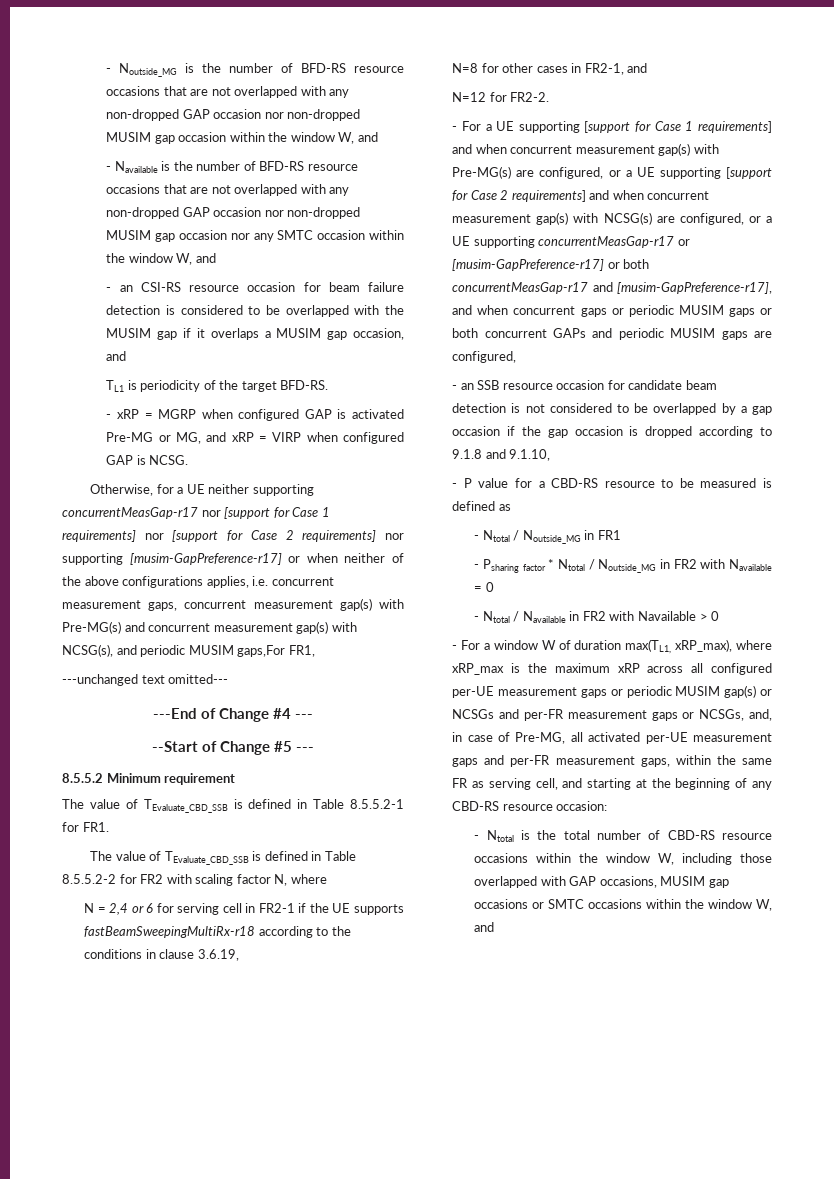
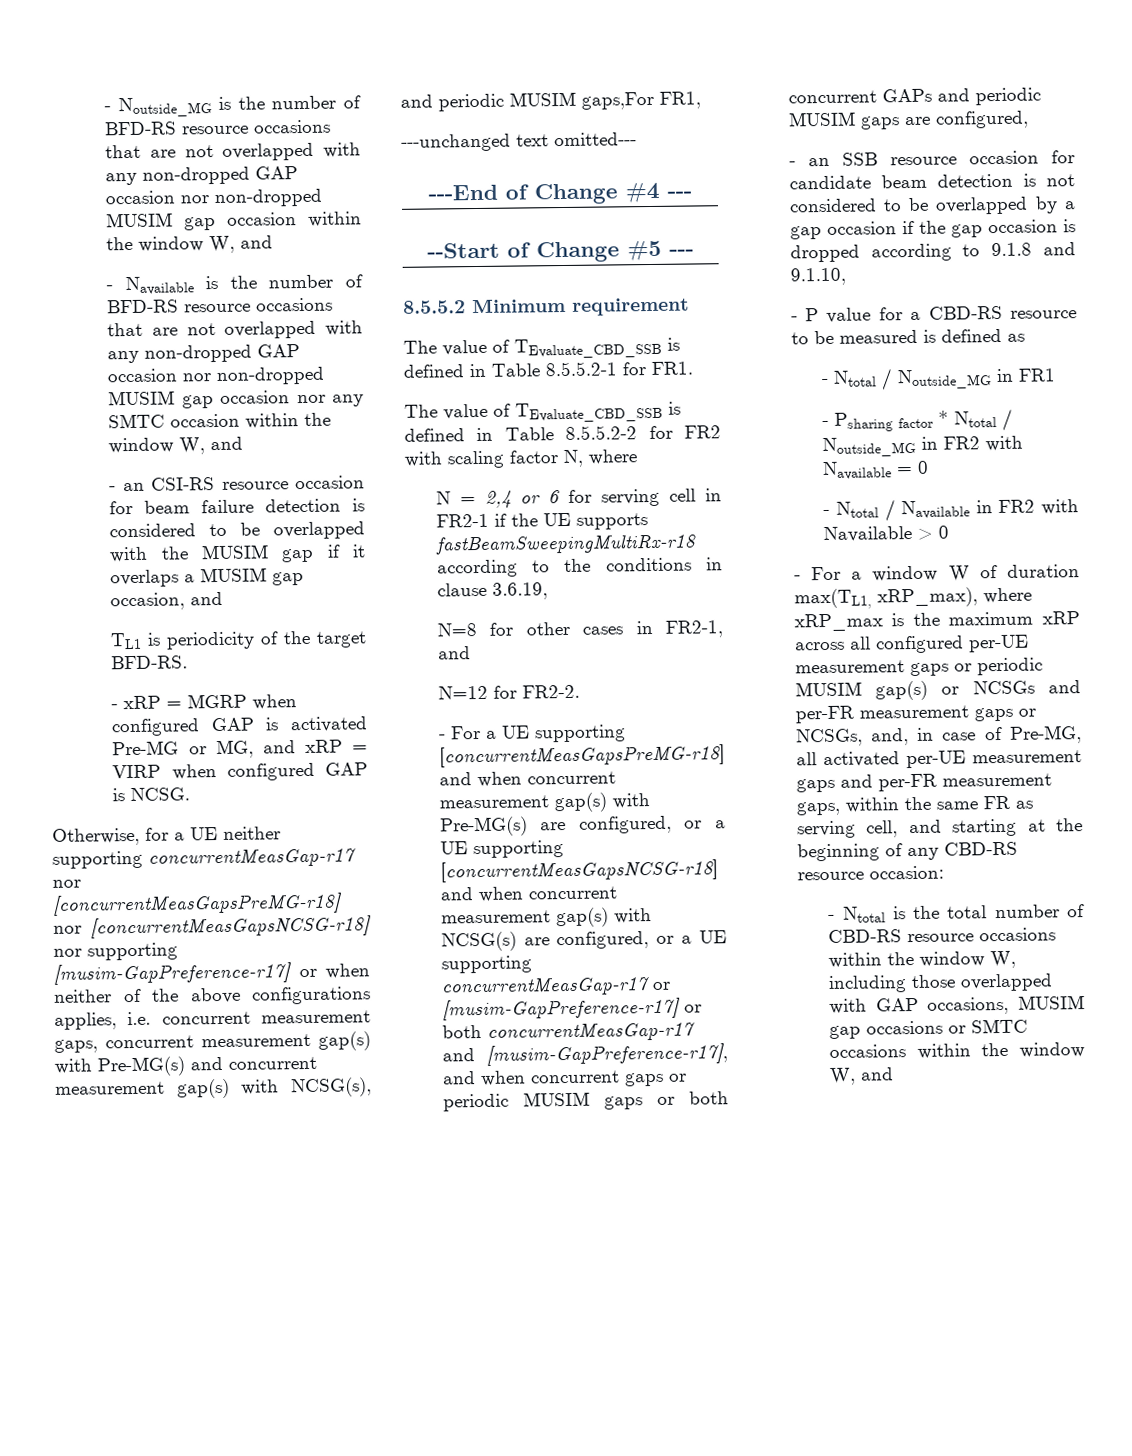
[224,507,330,519] [62,530,377,542] [support for Case 1 requirements] nor [support for Case 2 requirements] -> [52,892,343,916] [53,915,372,939] [concurrentMeasGapsPreMG-r18] nor [concurrentMeasGapsNCSG-r18]
[584,121,772,133] [support for Case 1 requirements] -> [438,744,725,768] [concurrentMeasGapsPreMG-r18]
[726,167,772,179] [452,190,586,202] [support for Case 2 requirements] -> [439,859,718,883] [concurrentMeasGapsNCSG-r18]

